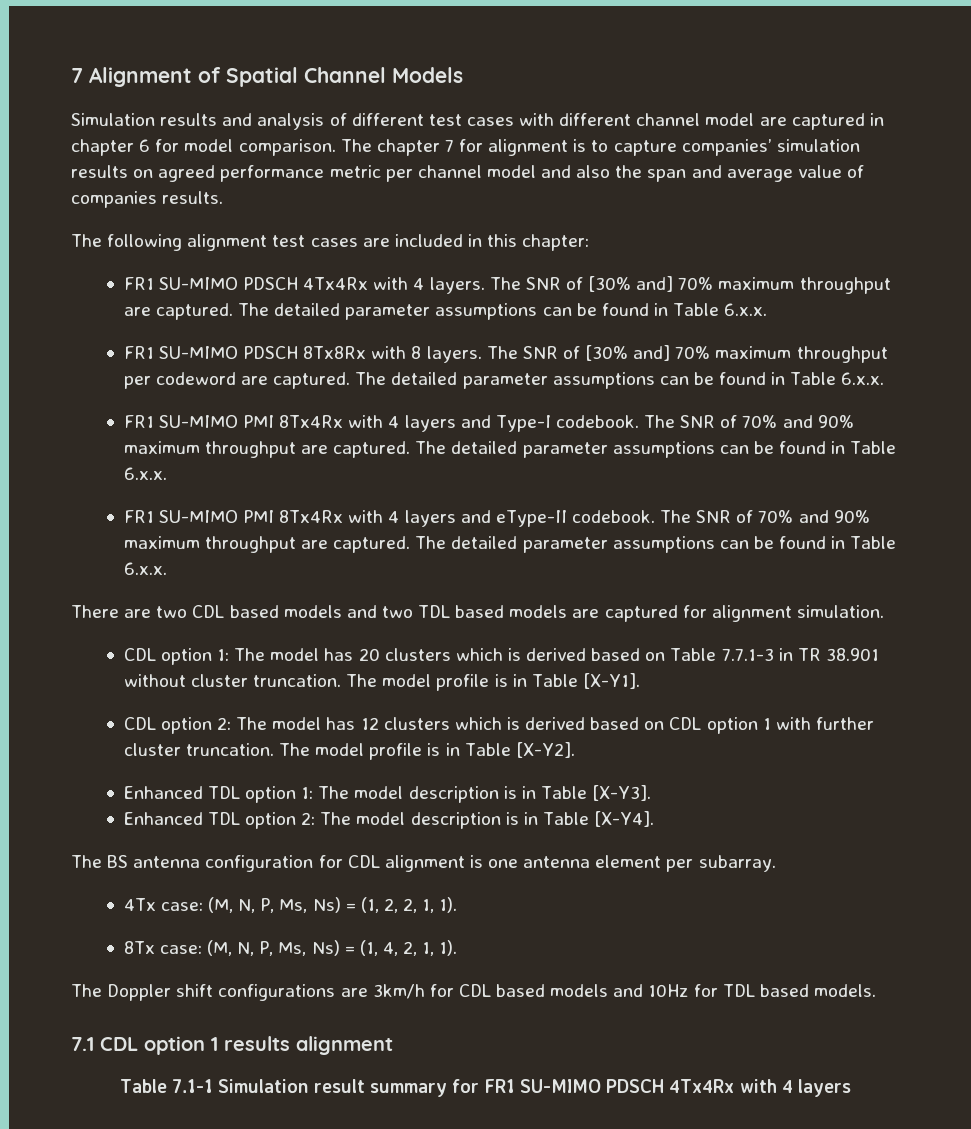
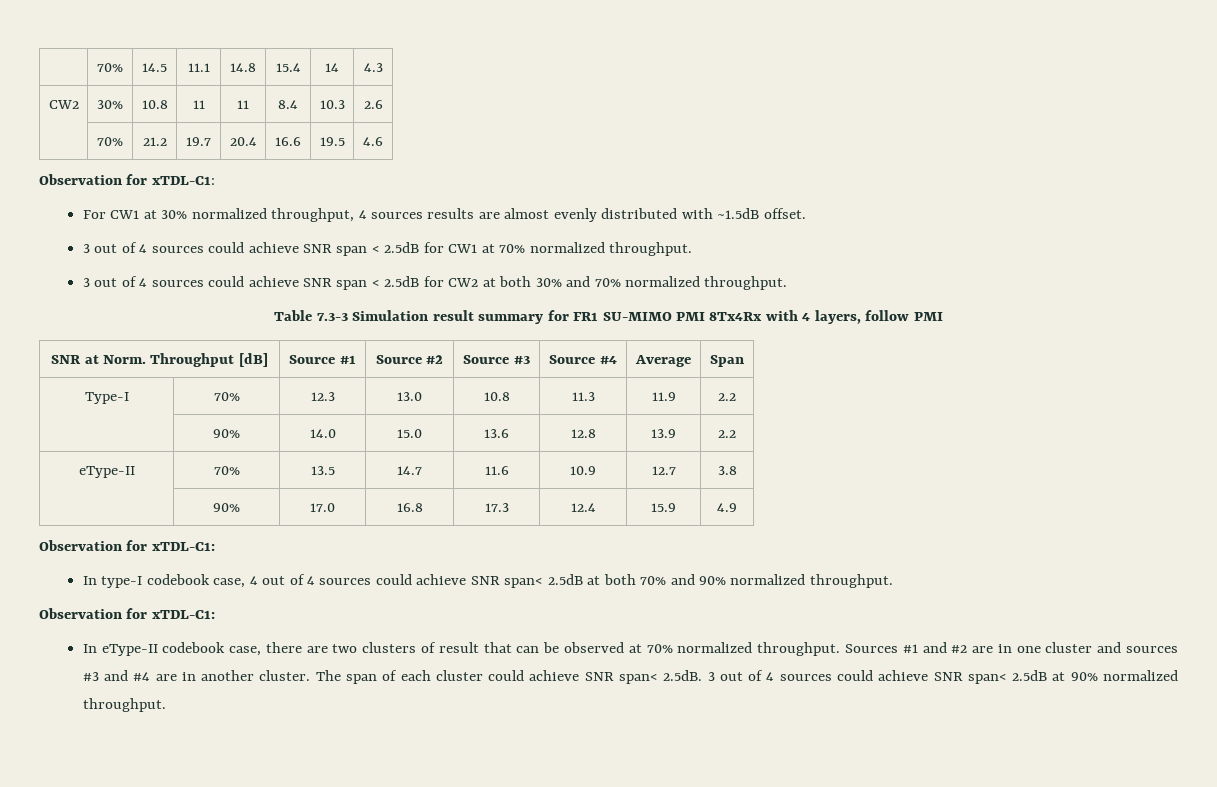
[71,67,463,87] [71,113,884,130] [71,139,860,156] [71,165,864,182] [71,191,224,208] [71,234,590,251] [123,276,891,294] [123,303,768,320] [123,345,888,363] [123,372,885,389] [123,415,854,432] [123,441,897,458] [123,467,167,480] [123,510,870,527] [123,536,897,553] [123,562,167,575] [71,605,884,622] [123,648,879,665] [123,673,640,691] [123,717,874,734] [123,742,575,760] [123,785,652,803] [123,811,655,829] [71,855,776,872] [123,897,458,913] [123,940,458,956] [71,984,876,1001] [71,1036,393,1055] [120,1079,851,1097] 7 Alignment of Spatial Channel Models // Simulation results and analysis of different test cases with different channel model are captured in chapter 6 for model comparison. The chapter 7 for alignment is to capture companies’ simulation results on agreed performance metric per channel model and also the span and average value of companies results. // The following alignment test cases are included in this chapter: // FR1 SU-MIMO PDSCH 4Tx4Rx with 4 layers. The SNR of [30% and] 70% maximum throughput are captured. The detailed parameter assumptions can be found in Table 6.x.x. // FR1 SU-MIMO PDSCH 8Tx8Rx with 8 layers. The SNR of [30% and] 70% maximum throughput per codeword are captured. The detailed parameter assumptions can be found in Table 6.x.x. // FR1 SU-MIMO PMI 8Tx4Rx with 4 layers and Type-I codebook. The SNR of 70% and 90% maximum throughput are captured. The detailed parameter assumptions can be found in Table 6.x.x. // FR1 SU-MIMO PMI 8Tx4Rx with 4 layers and eType-II codebook. The SNR of 70% and 90% maximum throughput are captured. The detailed parameter assumptions can be found in Table 6.x.x. // There are two CDL based models and two TDL based models are captured for alignment simulation. // CDL option 1: The model has 20 clusters which is derived based on Table 7.7.1-3 in TR 38.901 without cluster truncation. The model profile is in Table [X-Y1]. // CDL option 2: The model has 12 clusters which is derived based on CDL option 1 with further cluster truncation. The model profile is in Table [X-Y2]. // Enhanced TDL option 1: The model description is in Table [X-Y3]. // Enhanced TDL option 2: The model description is in Table [X-Y4]. // The BS antenna configuration for CDL alignment is one antenna element per subarray. // 4Tx case: (M, N, P, Ms, Ns) = (1, 2, 2, 1, 1). // 8Tx case: (M, N, P, Ms, Ns) = (1, 4, 2, 1, 1). // The Doppler shift configurations are 3km/h for CDL based models and 10Hz for TDL based models. // 7.1 CDL option 1 results alignment // Table 7.1-1 Simulation result summary for FR1 SU-MIMO PDSCH 4Tx4Rx with 4 layers -> [97,63,123,72] [142,63,167,72] [187,63,210,72] [230,63,256,72] [275,63,301,72] [325,63,339,72] [363,63,383,72] [48,100,79,109] [97,100,123,109] [141,100,168,109] [192,100,205,109] [237,100,249,109] [278,100,298,109] [319,100,345,109] [363,100,383,109] [97,137,123,146] [142,137,167,146] [186,137,211,146] [229,137,257,146] [275,137,301,146] [319,137,345,146] [363,137,383,146] [39,174,215,185] [82,208,806,222] [82,242,693,256] [82,276,788,290] [274,310,943,324] [51,353,268,367] [289,355,356,364] [375,355,444,364] [463,355,530,364] [549,355,617,364] [635,355,691,367] [710,355,744,367] [84,392,129,404] [213,392,240,401] [310,392,335,401] [397,392,422,401] [483,392,510,401] [571,392,595,401] [651,392,676,401] [718,393,736,401] [213,429,240,438] [309,429,336,438] [397,429,422,438] [484,429,509,438] [570,429,596,438] [651,429,676,438] [718,430,736,438] [78,466,135,478] [213,466,240,475] [310,466,335,475] [397,466,422,475] [484,466,509,475] [570,466,596,475] [651,466,676,475] [717,466,737,475] [213,503,240,512] [310,503,335,512] [396,503,423,512] [484,503,509,512] [570,503,596,512] [651,503,676,512] [717,503,737,512] [39,540,215,551] [82,574,893,588] [39,608,215,619] [82,642,1179,656] [82,670,1178,684] [82,698,166,712] | 70% | 14.5 | 11.1 | 14.8 | 15.4 | 14 | 4.3 // CW2 | 30% | 10.8 | 11 | 11 | 8.4 | 10.3 | 2.6 // | 70% | 21.2 | 19.7 | 20.4 | 16.6 | 19.5 | 4.6 // Observation for xTDL-C1: // For CW1 at 30% normalized throughput, 4 sources results are almost evenly distributed with ~1.5dB offset. // 3 out of 4 sources could achieve SNR span < 2.5dB for CW1 at 70% normalized throughput. // 3 out of 4 sources could achieve SNR span < 2.5dB for CW2 at both 30% and 70% normalized throughput. // Table 7.3-3 Simulation result summary for FR1 SU-MIMO PMI 8Tx4Rx with 4 layers, follow PMI // SNR at Norm. Throughput [dB] | Source #1 | Source #2 | Source #3 | Source #4 | Average | Span // Type-I | 70% | 12.3 | 13.0 | 10.8 | 11.3 | 11.9 | 2.2 // | 90% | 14.0 | 15.0 | 13.6 | 12.8 | 13.9 | 2.2 // eType-II | 70% | 13.5 | 14.7 | 11.6 | 10.9 | 12.7 | 3.8 // | 90% | 17.0 | 16.8 | 17.3 | 12.4 | 15.9 | 4.9 // Observation for xTDL-C1: // In type-I codebook case, 4 out of 4 sources could achieve SNR span< 2.5dB at both 70% and 90% normalized throughput. // Observation for xTDL-C1: // In eType-II codebook case, there are two clusters of result that can be observed at 70% normalized throughput. Sources #1 and #2 are in one cluster and sources #3 and #4 are in another cluster. The span of each cluster could achieve SNR span< 2.5dB. 3 out of 4 sources could achieve SNR span< 2.5dB at 90% normalized throughput.

